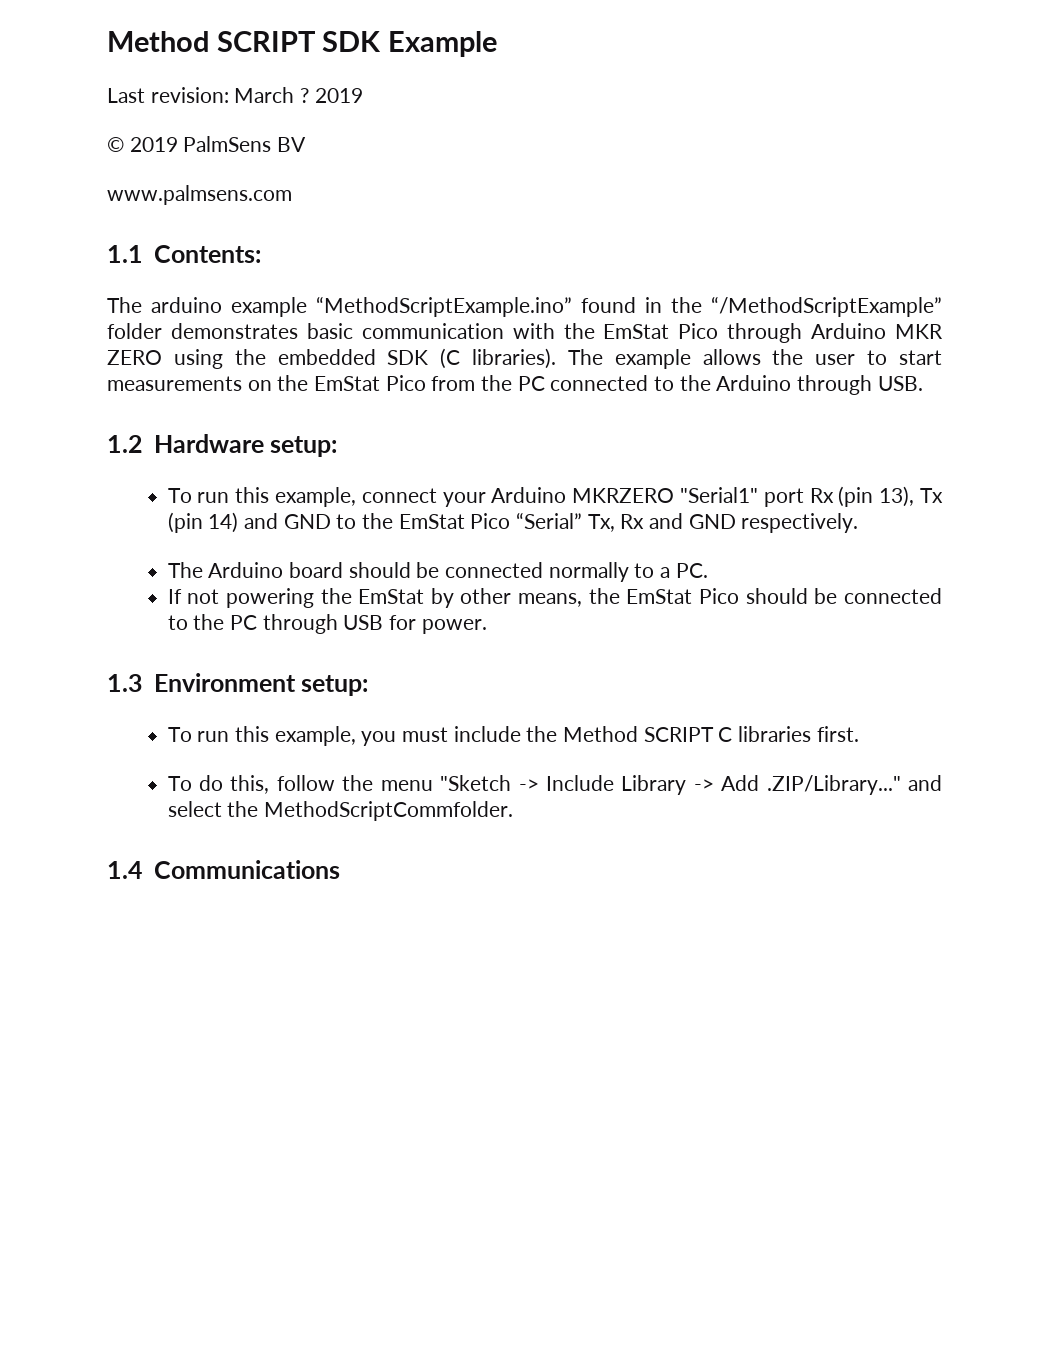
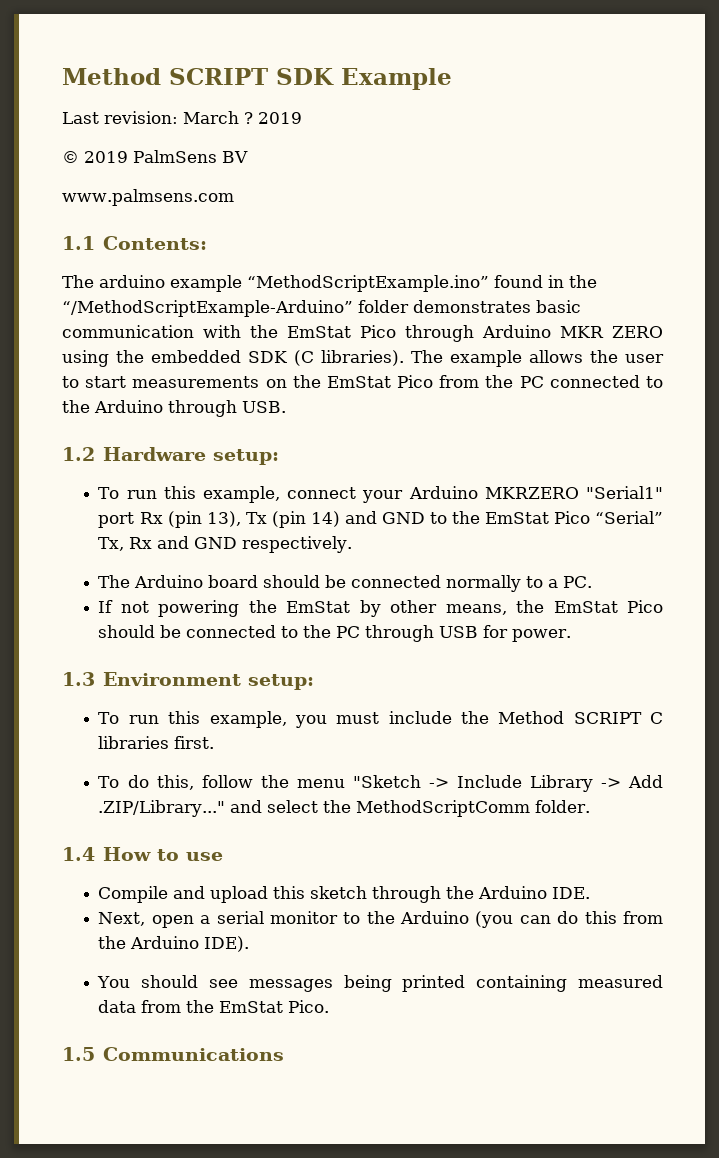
[711,296,942,317] “/MethodScriptExample” -> [62,300,353,317] “/MethodScriptExample-Arduino”
[263,801,513,821] [107,861,143,879] MethodScriptCommfolder. // 1.4 -> [356,800,591,817] [62,847,224,861] [98,886,591,903] [98,911,663,928] [98,936,250,952] [97,975,663,992] [98,1000,330,1013] [62,1047,95,1061] MethodScriptComm folder. // 1.4 How to use // Compile and upload this sketch through the Arduino IDE. // Next, open a serial monitor to the Arduino (you can do this from the Arduino IDE). // You should see messages being printed containing measured data from the EmStat Pico. // 1.5

